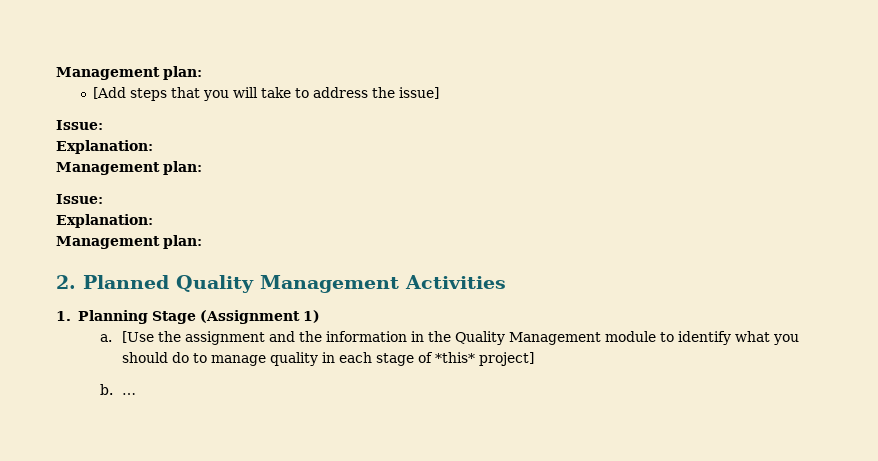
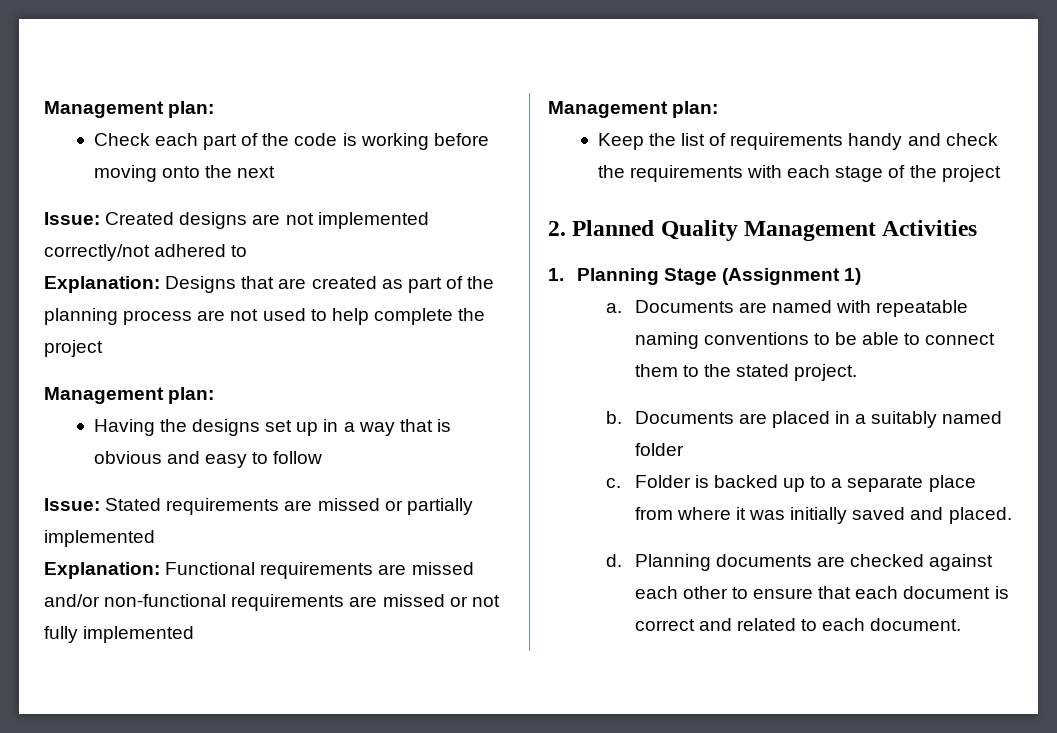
[56,66,202,80] [92,87,439,101] [56,120,103,130] [56,140,153,154] [56,161,202,175] [56,194,103,204] [56,214,153,228] [56,235,202,249] Management plan: // [Add steps that you will take to address the issue] // Issue: // Explanation: // Management plan: // Issue: // Explanation: // Management plan: -> [44,101,215,118] [93,133,489,150] [93,165,276,182] [44,212,429,229] [44,244,248,261] [44,276,495,293] [44,308,486,325] [44,340,103,357] [44,387,215,404] [93,419,451,436] [93,451,323,468] [44,498,473,515] [44,530,155,547] [44,562,474,579] [44,594,500,611] [44,626,195,643] [548,101,719,118] [597,133,998,150] [597,165,1001,182] Management plan: // Check each part of the code is working before moving onto the next // Issue: Created designs are not implemented correctly/not adhered to // Explanation: Designs that are created as part of the planning process are not used to help complete the project // Management plan: // Having the designs set up in a way that is obvious and easy to follow // Issue: Stated requirements are missed or partially implemented // Explanation: Functional requirements are missed and/or non-functional requirements are missed or not fully implemented // Management plan: // Keep the list of requirements handy and check the requirements with each stage of the project
[121,331,799,345] [121,352,534,366] [99,384,136,395] [Use the assignment and the information in the Quality Management module to identify what you should do to manage quality in each stage of *this* project] // b. … -> [634,300,969,317] [634,332,996,349] [634,364,858,381] [605,411,1003,428] [634,443,684,456] [605,475,976,492] [634,507,1012,524] [605,554,994,571] [634,586,1009,599] [634,618,962,631] Documents are named with repeatable naming conventions to be able to connect them to the stated project. // b. Documents are placed in a suitably named folder // c. Folder is backed up to a separate place from where it was initially saved and placed. // d. Planning documents are checked against each other to ensure that each document is correct and related to each document.

